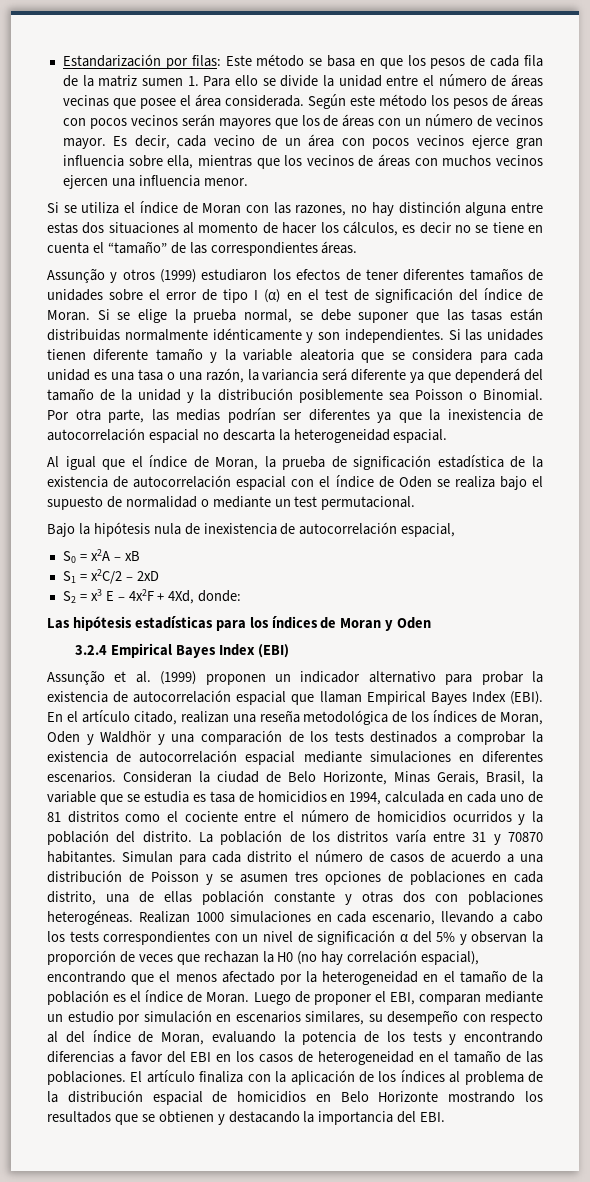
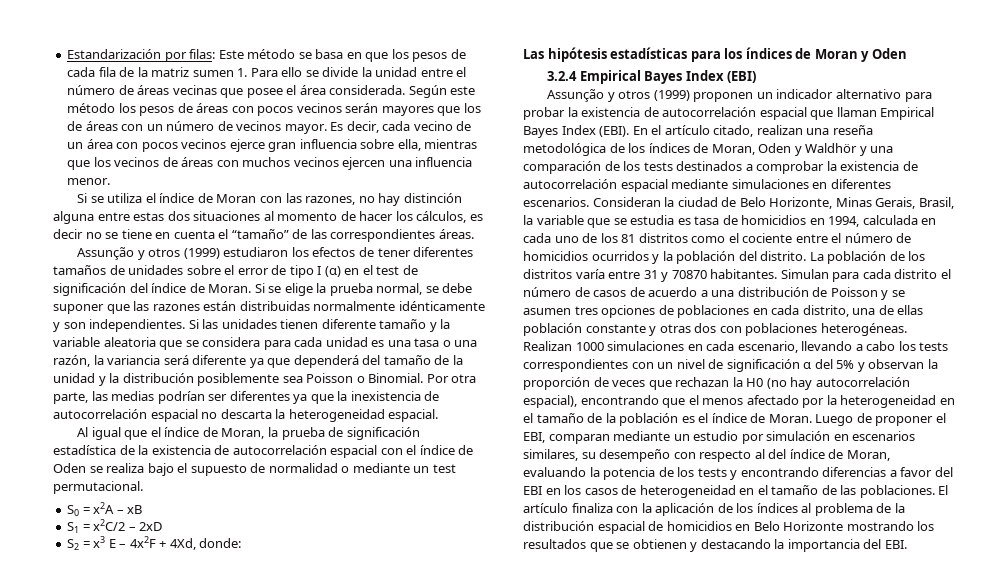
[471,309,503,321] tasas -> [152,304,200,311] razones
[47,522,456,537] // Bajo la hipótesis nula de inexistencia de autocorrelación espacial, -> (143, 487) none
[114,671,151,683] et al. -> [607,90,651,102] y otros
(543, 797) none -> [600,233,618,243] los
[347,950,418,963] correlación -> [815,377,910,387] autocorrelación

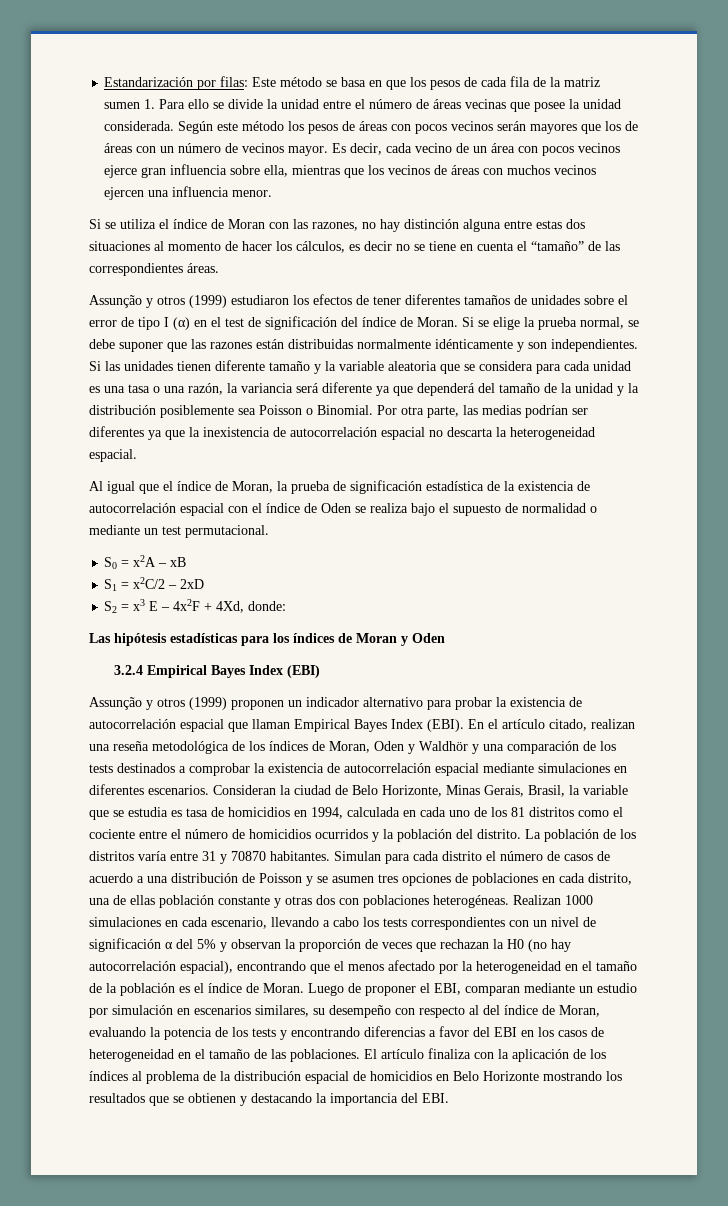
[286,85,326,95] el área -> [569,99,622,109] la unidad

